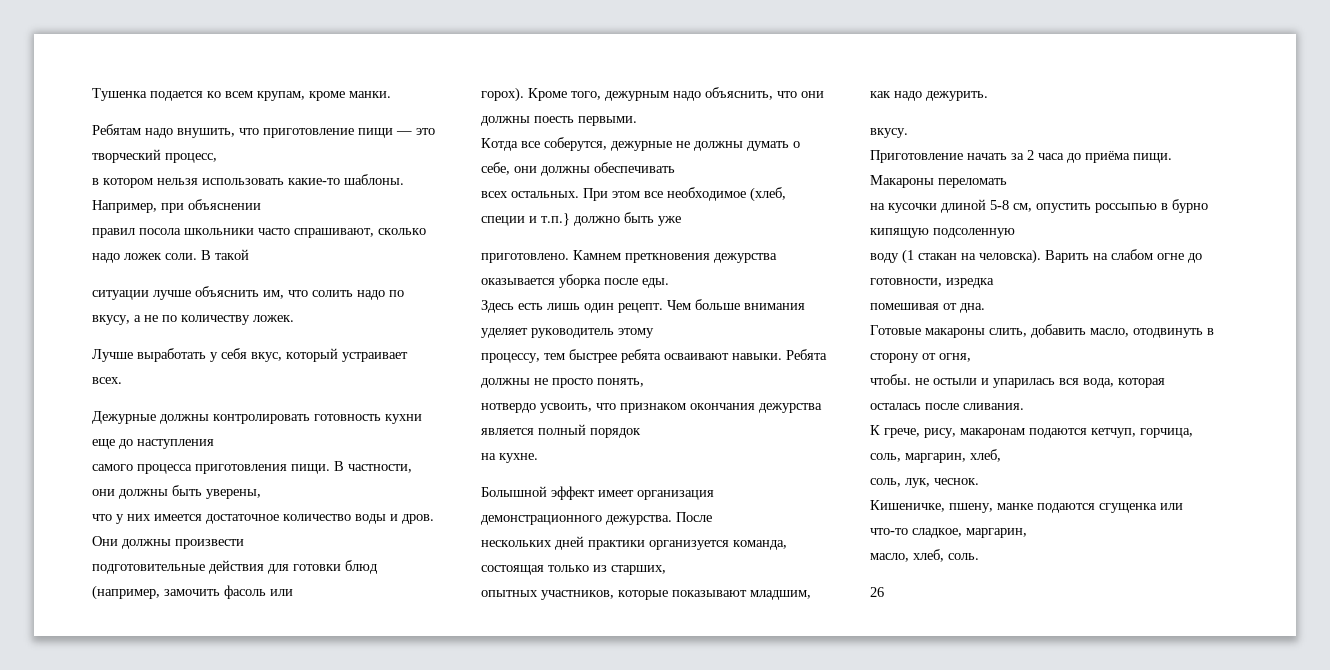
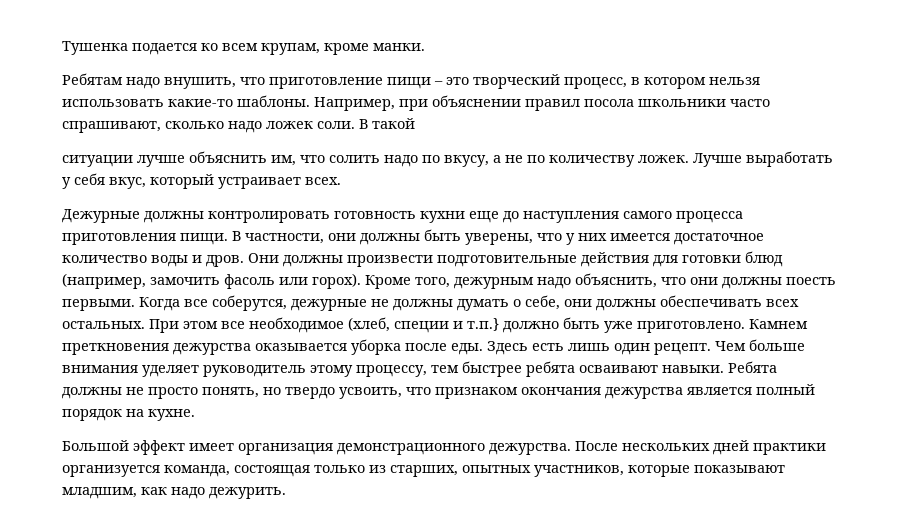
[396,131,412,135] — -> [434,81,443,85] –
(217, 158) // -> (627, 83) none
(261, 204) // -> (521, 101) none
(294, 318) // -> (689, 159) none
(214, 444) // -> (619, 217) none
(261, 494) // -> (533, 239) none
(244, 544) // -> (433, 261) none
(293, 592) // -> (308, 281) none
[481,138,518,151] // Котда -> [139,297,180,311] Когда
(675, 167) // -> (762, 301) none
(681, 221) // -> (633, 327) none
(669, 283) // -> (483, 349) none
(654, 333) // -> (353, 371) none
[481,403,536,413] // нотвердо -> [263,387,335,399] но твердо
(641, 433) // -> (122, 415) none
[481,486,547,497] Болышной -> [62,440,129,451] Большой
(712, 517) // -> (618, 446) none
(666, 570) // -> (458, 471) none
[870,128,908,138] [870,150,1172,163] [870,175,1007,188] [870,199,1208,213] [870,228,1015,238] [870,249,1202,264] [870,278,994,288] [870,303,985,313] [870,324,1214,338] [870,353,971,363] [870,374,1165,388] [870,403,1024,410] [870,425,1193,438] [870,449,1001,463] [870,478,979,488] [870,500,1183,513] [870,528,1027,538] [870,549,979,562] [870,587,884,597] // вкусу. // Приготовление начать за 2 часа до приёма пищи. Макароны переломать // на кусочки длиной 5-8 см, опустить россыпью в бурно кипящую подсоленную // воду (1 стакан на человска). Варить на слабом огне до готовности, изредка // помешивая от дна. // Готовые макароны слить, добавить масло, отодвинуть в сторону от огня, // чтобы. не остыли и упарилась вся вода, которая осталась после сливания. // К грече, рису, макаронам подаются кетчуп, горчица, соль, маргарин, хлеб, // соль, лук, чеснок. // Кишеничке, пшену, манке подаются сгущенка или что-то сладкое, маргарин, // масло, хлеб, соль. // 26 -> (286, 493) none

